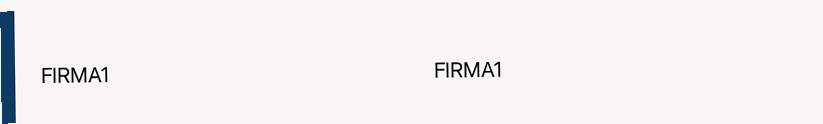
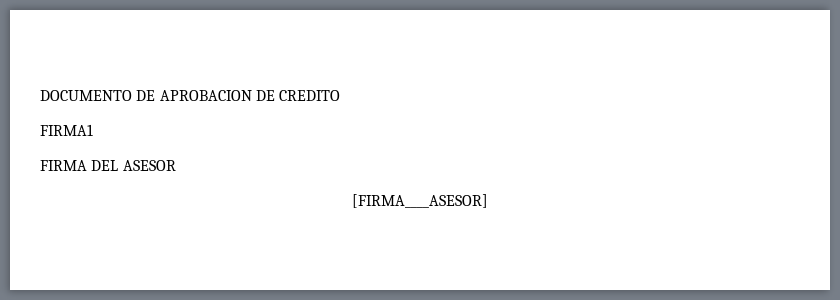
[41,67,109,84] [434,61,502,78] FIRMA1 // FIRMA1 -> [40,90,341,101] [40,124,93,136] [40,160,176,171] [352,194,488,208] DOCUMENTO DE APROBACION DE CREDITO // FIRMA1 // FIRMA DEL ASESOR // [FIRMA____ASESOR]

